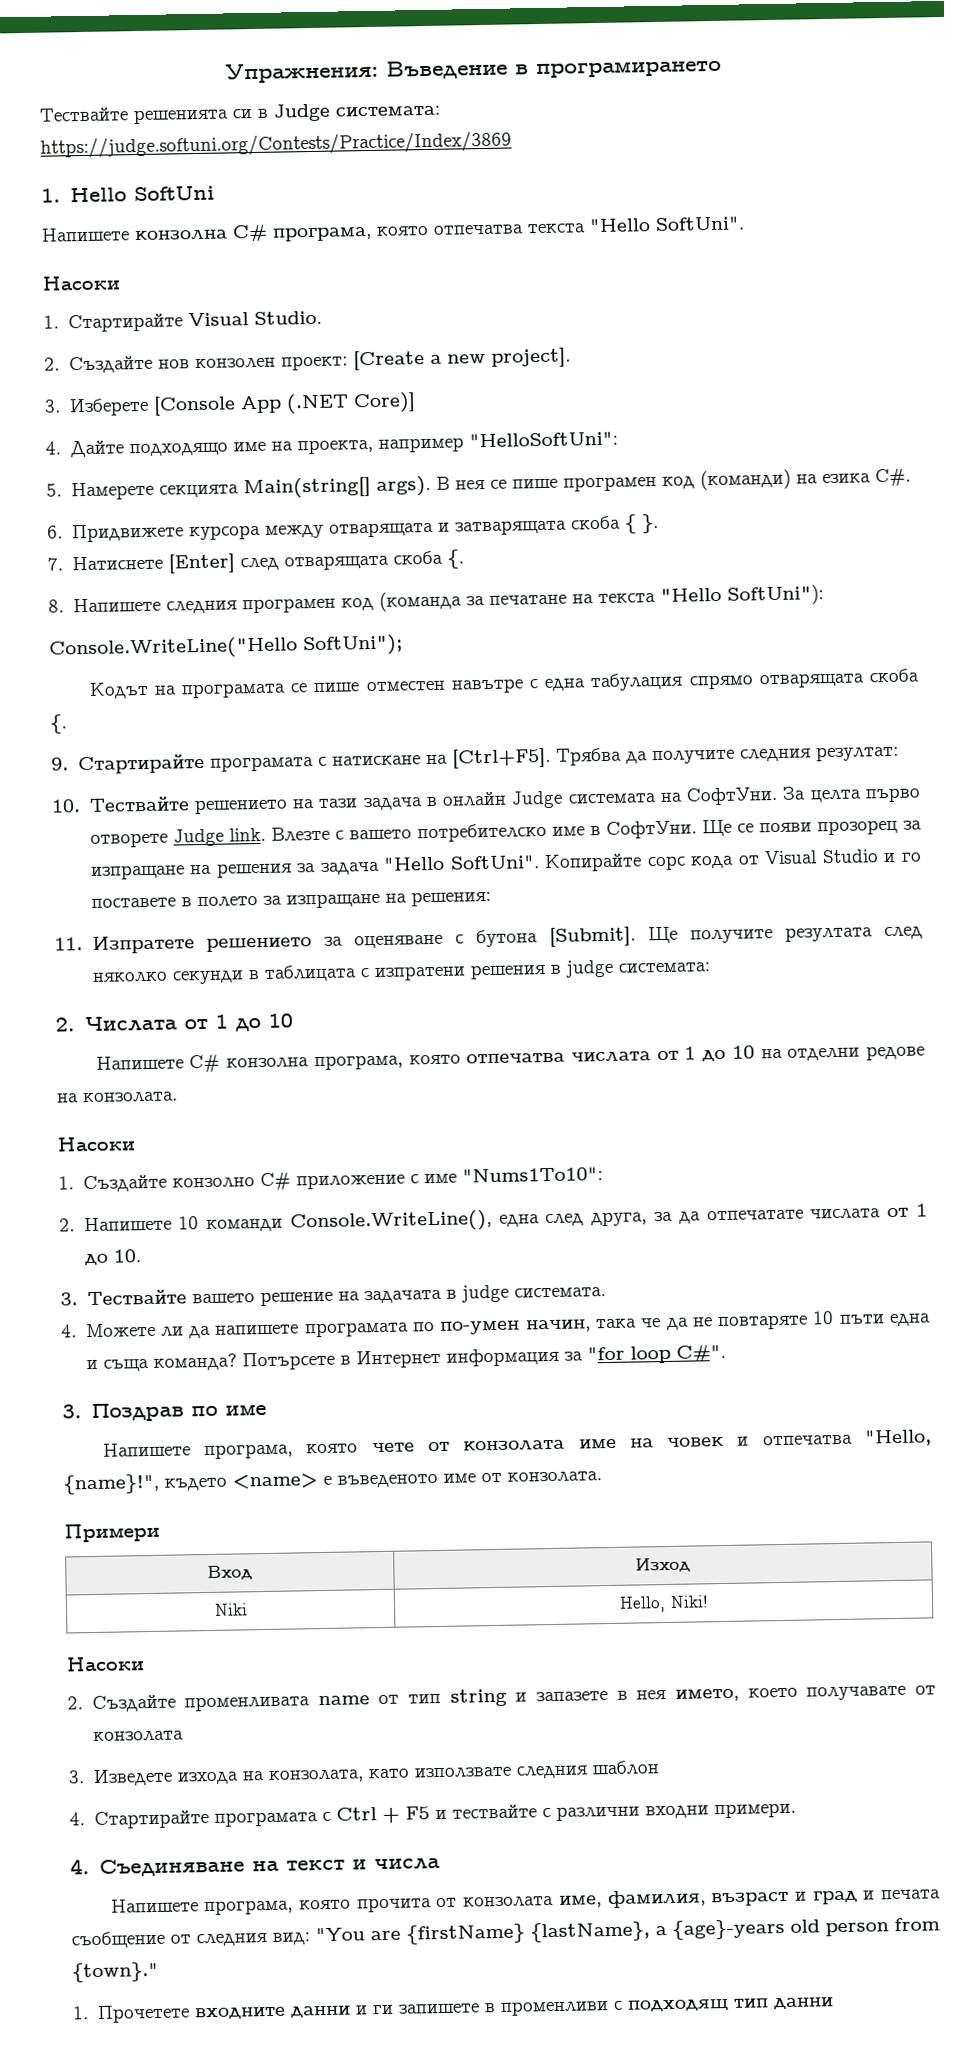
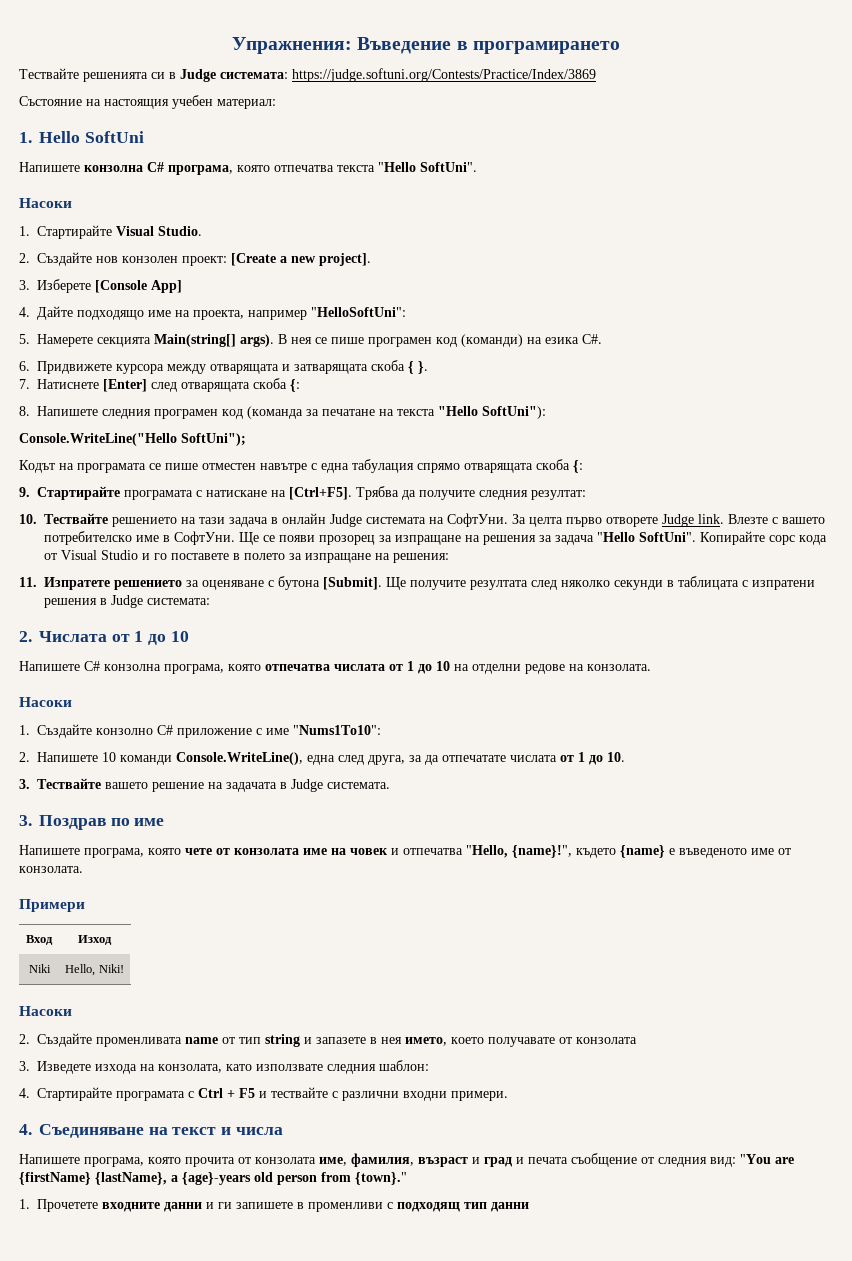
(512, 144) none -> [19,95,276,109] // Състояние на настоящия учебен материал:
[239,392,416,414] App (.NET Core)] -> [151,280,182,293] App]
[446,549,464,569] {. -> [290,379,300,392] {:
[50,714,67,734] {. -> [573,460,583,473] {:
[564,959,614,978] judge -> [111,595,143,608] Judge
[460,1284,509,1303] judge -> [291,779,323,792] Judge
[61,1311,931,1339] [85,1343,726,1372] // 4. Можете ли да напишете програмата по по-умен начин, така че да не повтаряте 10 пъти една и съща команда? Потърсете в Интернет информация за "for loop C#". -> (390, 785) none
[232,1473,318,1490] <name> -> [620,845,665,858] {name}
[591,1760,659,1776] шаблон -> [379,1060,429,1071] шаблон:

